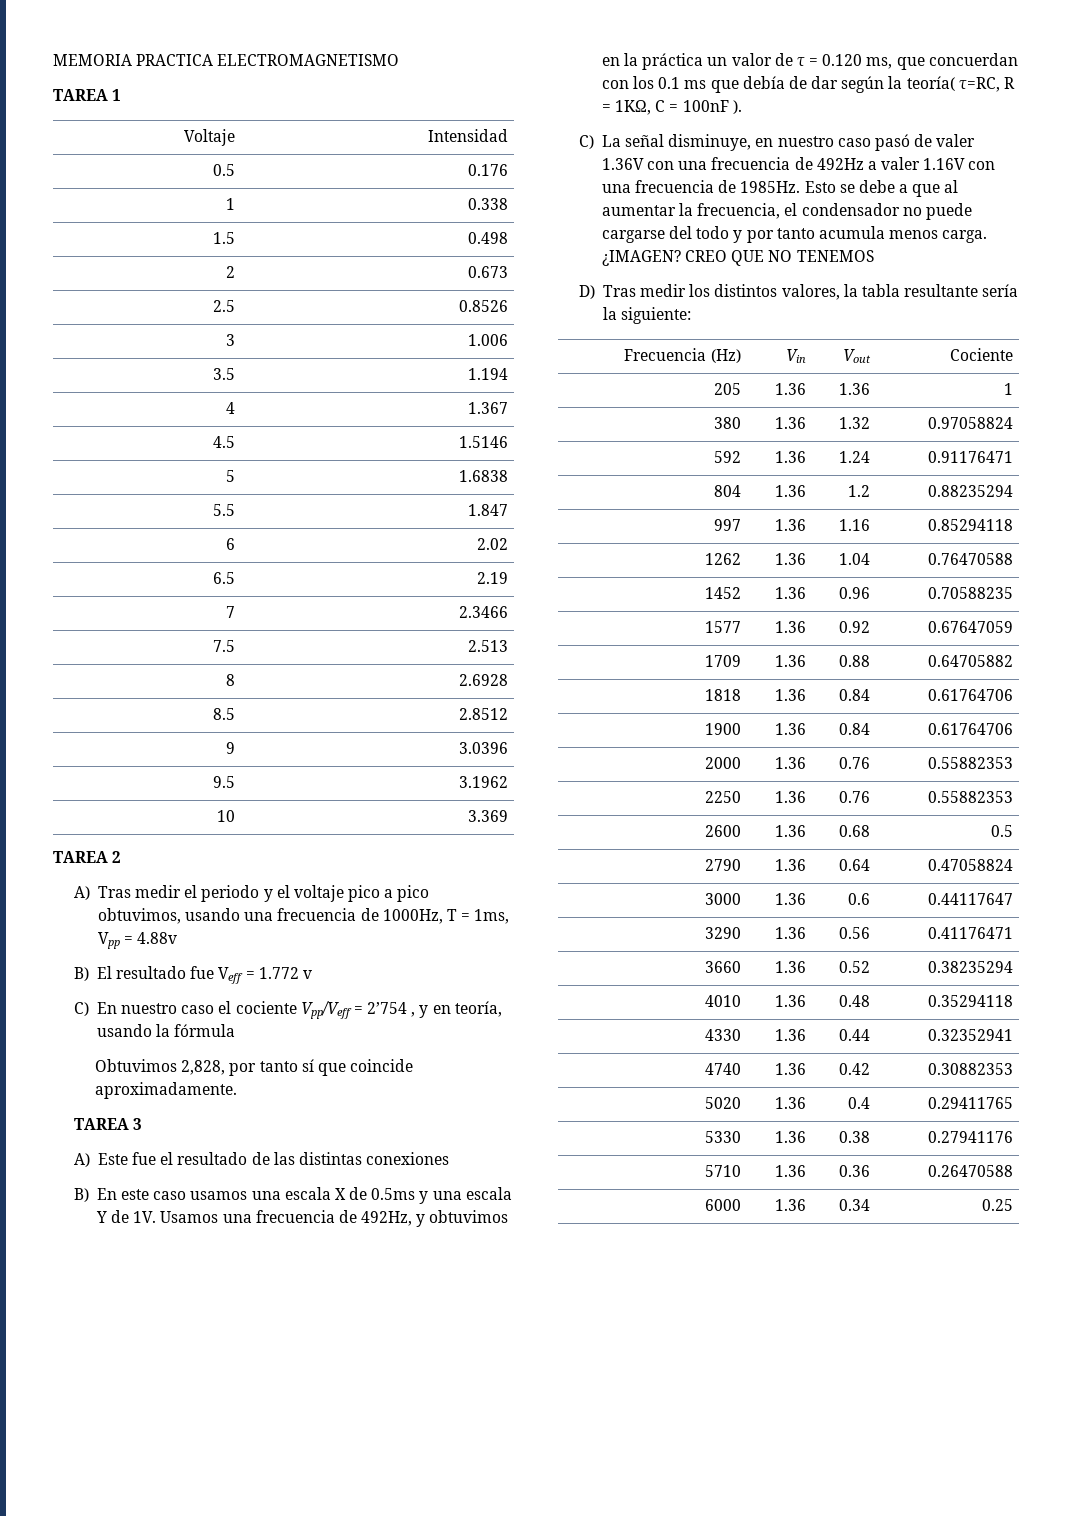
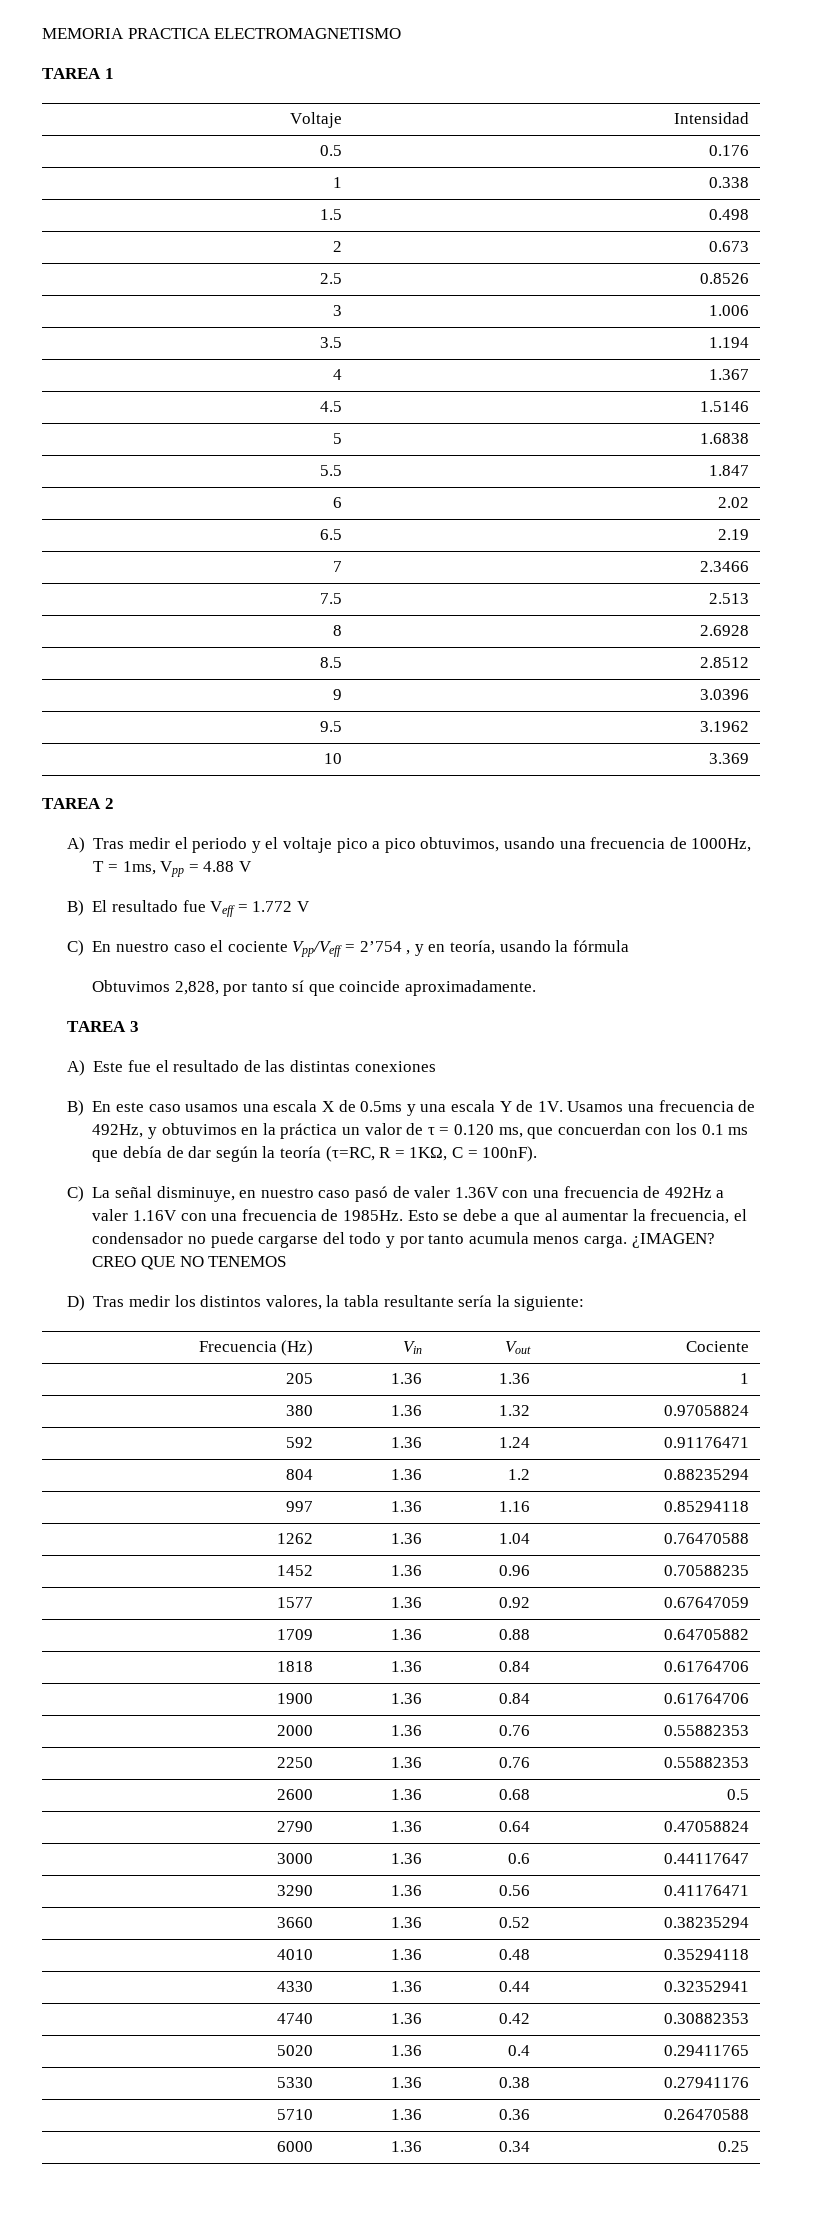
[137,932,178,944] 4.88v -> [203,861,253,872] 4.88 V
[302,970,312,979] v -> [297,901,311,912] V
[906,76,1000,92] teoría( τ=RC, -> [280,1146,375,1162] teoría (τ=RC,
[682,100,742,114] 100nF ). -> [482,1146,538,1162] 100nF).

